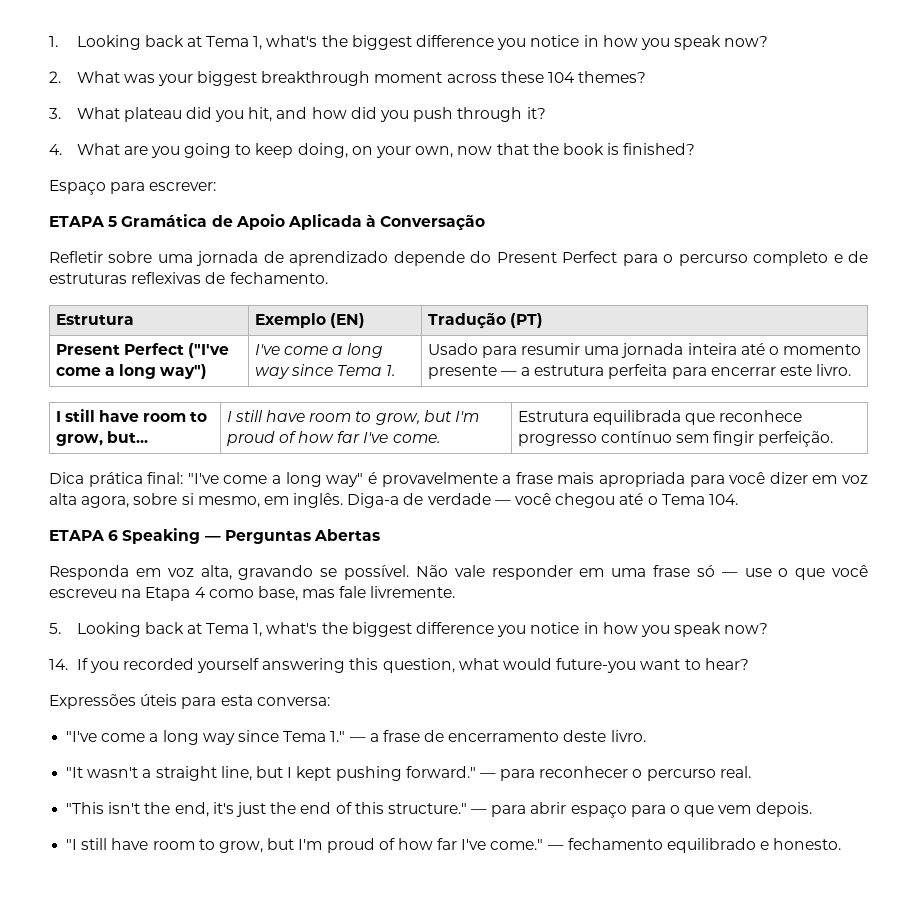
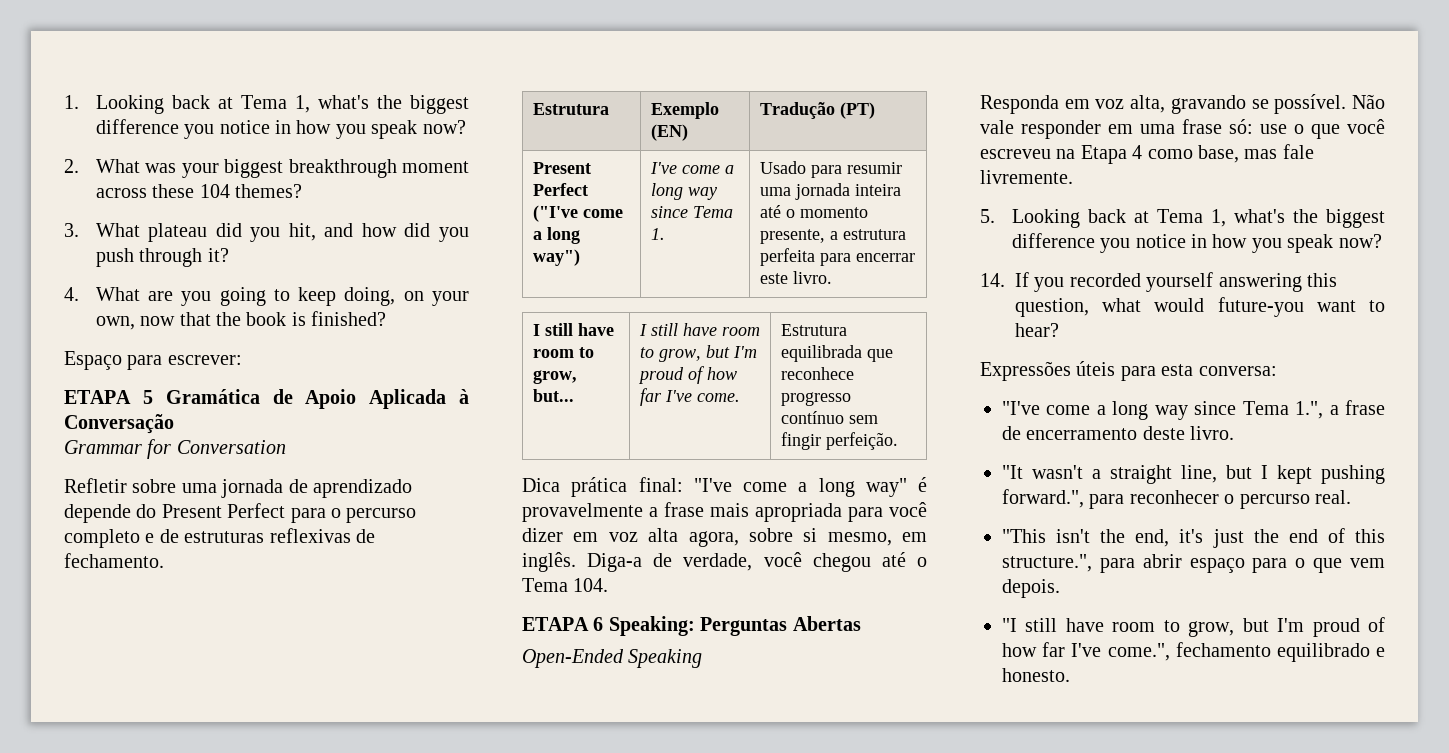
(486, 222) none -> [64,439,286,459] // Grammar for Conversation
[427,365,517,379] presente — -> [759,229,825,244] presente,
[427,493,511,505] verdade — -> [683,553,753,571] verdade,
[122,528,221,544] Speaking — -> [608,616,695,636] Speaking:
(380, 535) none -> [522,649,703,668] // Open-Ended Speaking
[696,565,738,577] só — -> [1229,119,1253,134] só:
[330,731,366,742] 1." — -> [1295,401,1324,419] 1.",
[405,766,496,778] forward." — -> [1002,489,1084,508] forward.",
[387,803,488,814] structure." — -> [1002,554,1092,572] structure.",
[490,839,564,850] come." — -> [1107,643,1170,661] come.",

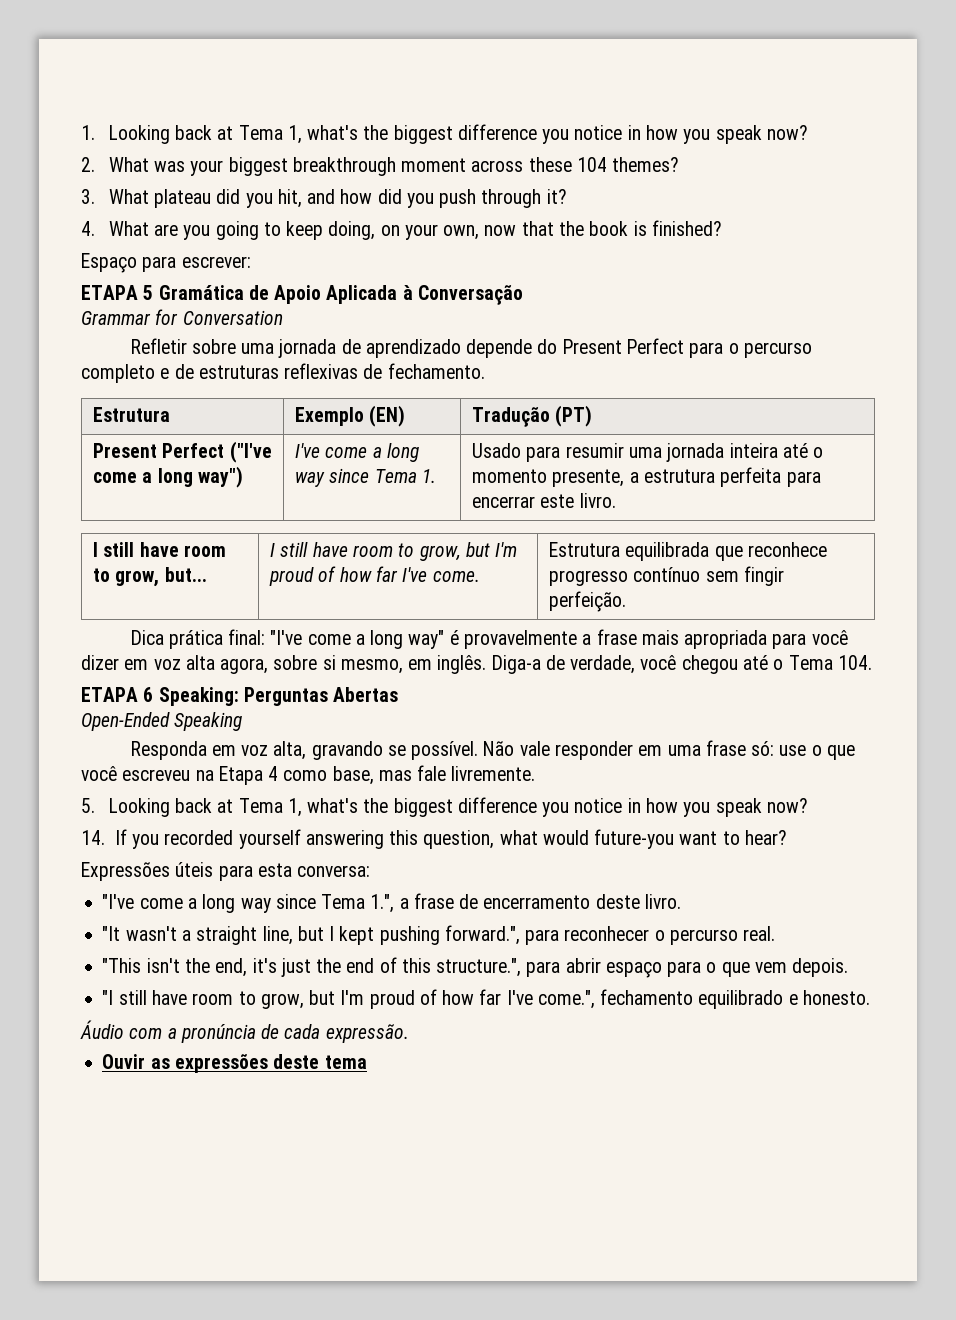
(1070, 675) none -> [80,1020,409,1043] [102,1054,367,1073] // Áudio com a pronúncia de cada expressão. // Ouvir as expressões deste tema

